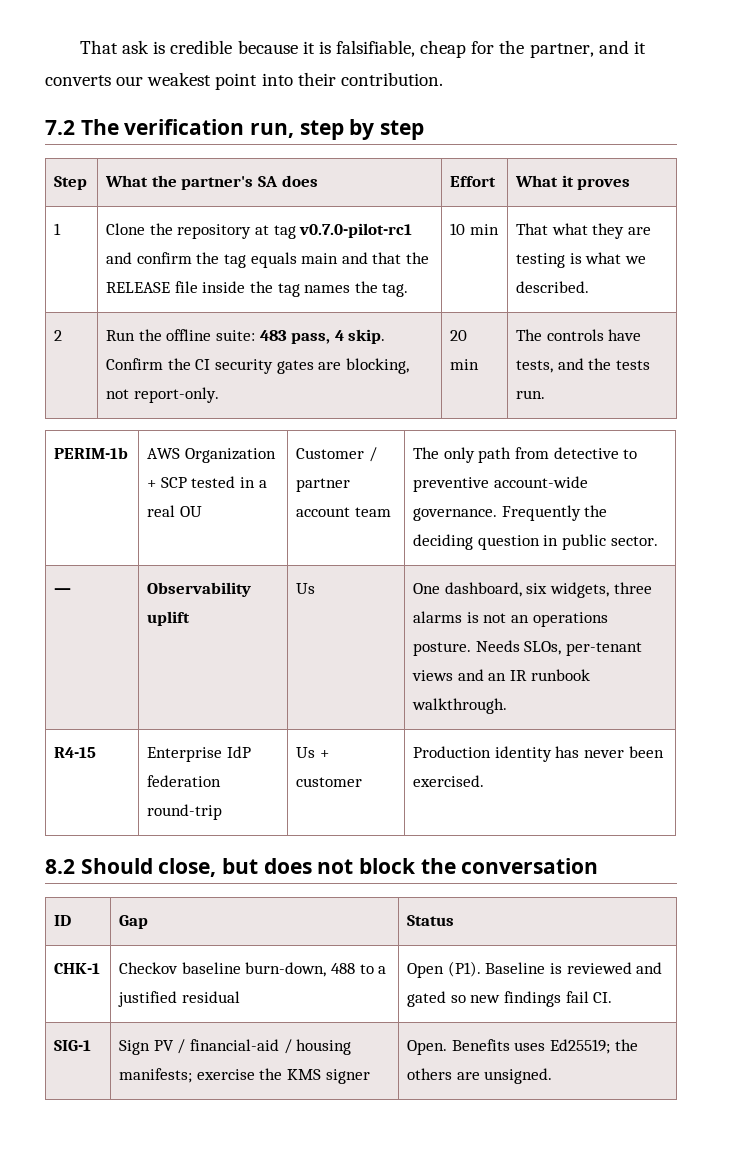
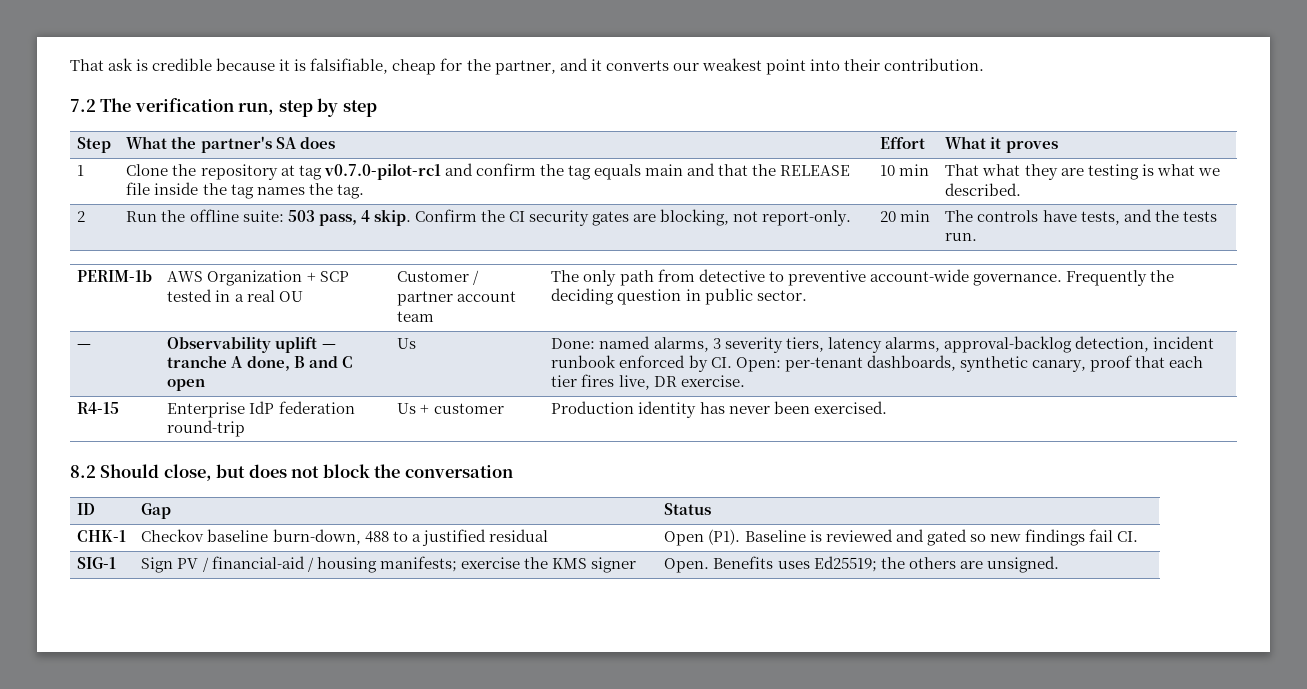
[259,330,287,341] 483 -> [287,210,315,222] 503
[296,583,316,594] [413,582,652,598] [413,611,608,627] [413,640,643,656] [412,669,590,681] [412,698,508,714] | Us | One dashboard, six widgets, three alarms is not an operations posture. Needs SLOs, per-tenant views and an IR runbook walkthrough. -> [321,344,336,349] [167,355,353,371] [167,379,206,391] [397,338,417,349] [551,336,1214,353] [551,355,1203,372] [551,374,745,390] — tranche A done, B and C open | Us | Done: named alarms, 3 severity tiers, latency alarms, approval-backlog detection, incident runbook enforced by CI. Open: per-tenant dashboards, synthetic canary, proof that each tier fires live, DR exercise.

